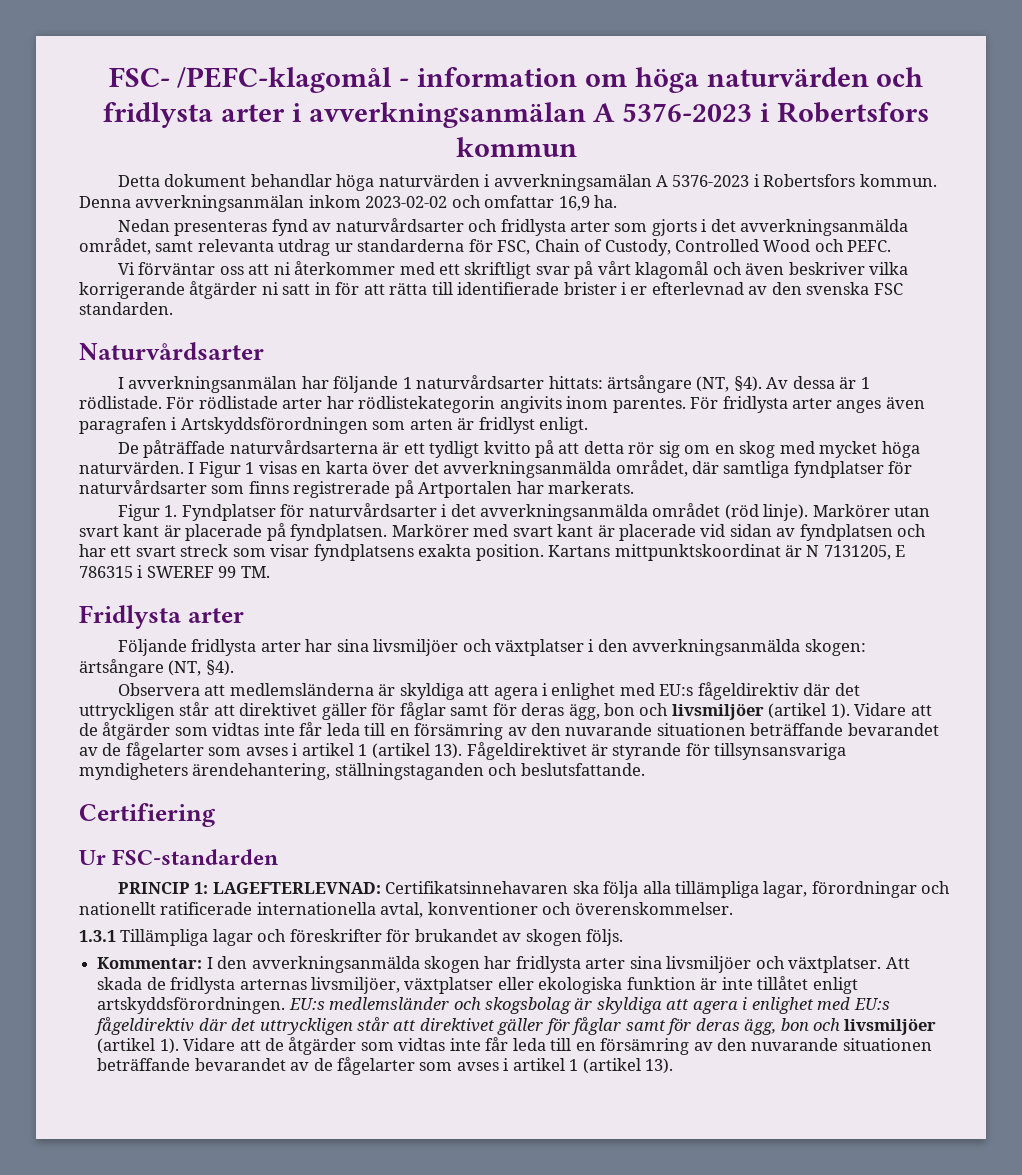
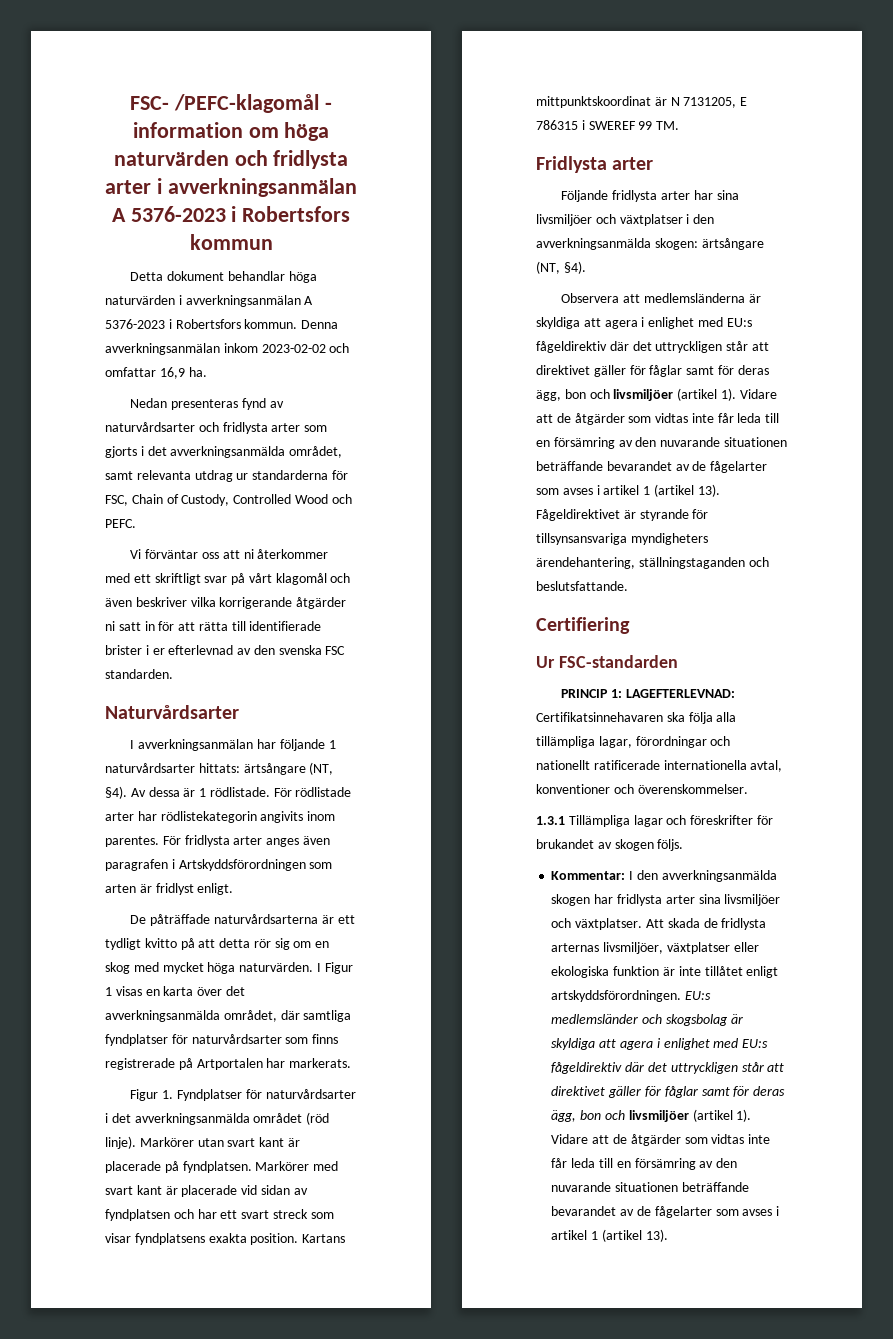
[493,174,652,191] avverkningsamälan -> [185,295,301,307] avverkningsanmälan

